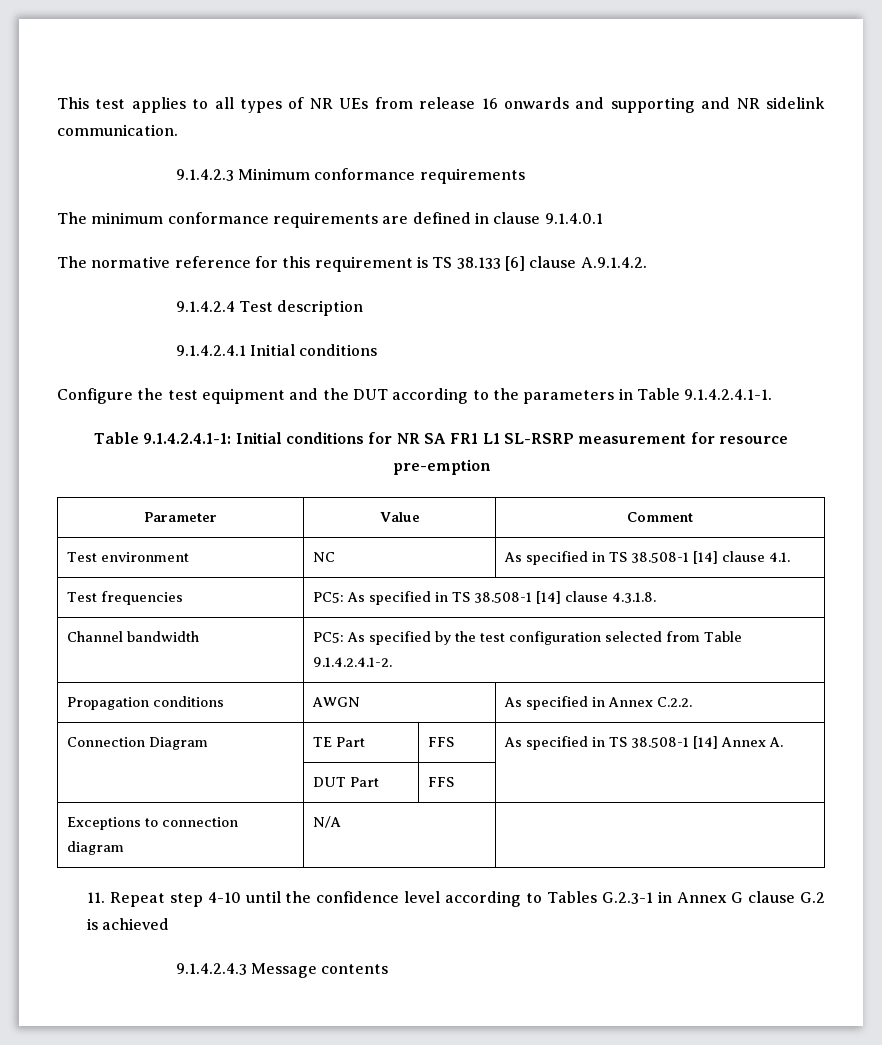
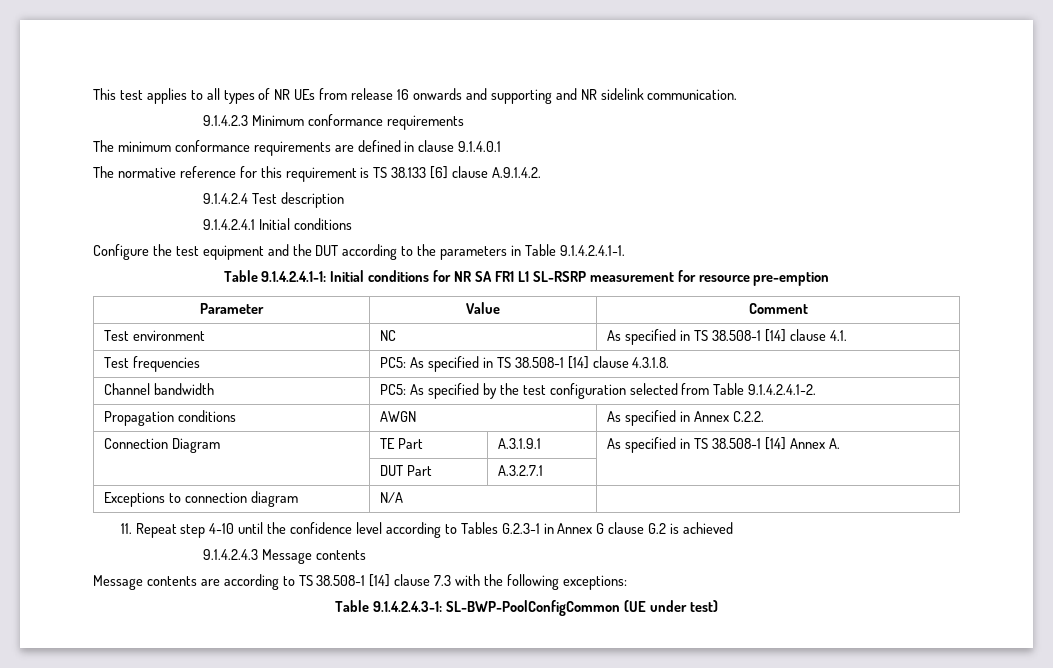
[428,737,455,747] FFS -> [498,438,542,449] A.3.1.9.1
[428,777,455,787] FFS -> [498,465,544,476] A.3.2.7.1
(389, 969) none -> [93,574,627,590] [335,600,718,616] // Message contents are according to TS 38.508-1 [14] clause 7.3 with the following exceptions: // Table 9.1.4.2.4.3-1: SL-BWP-PoolConfigCommon (UE under test)

